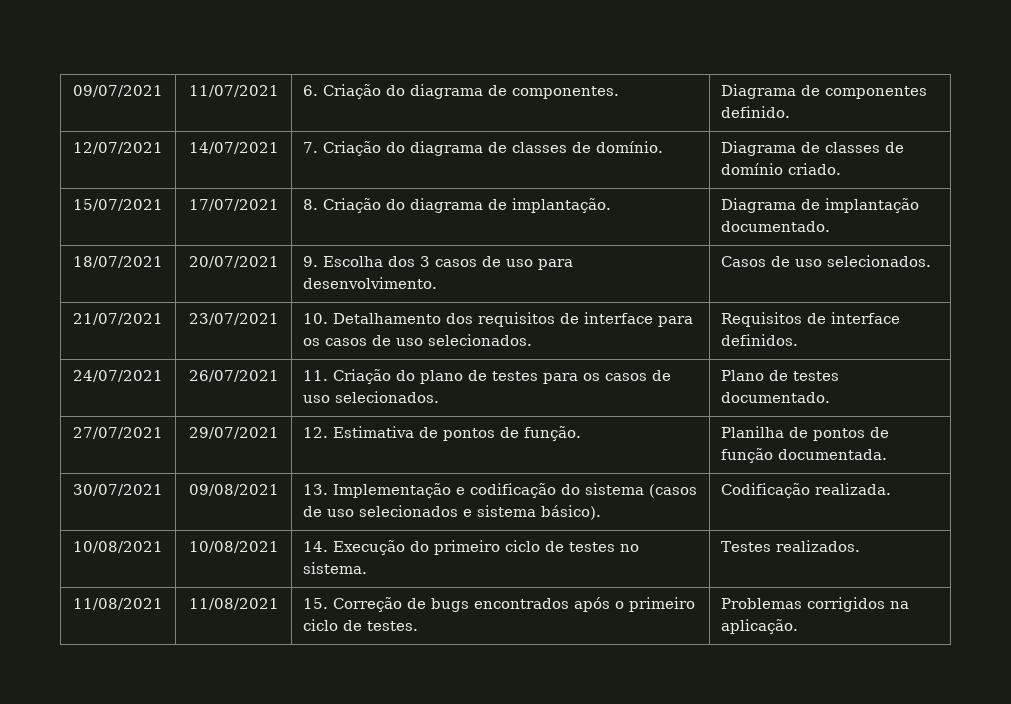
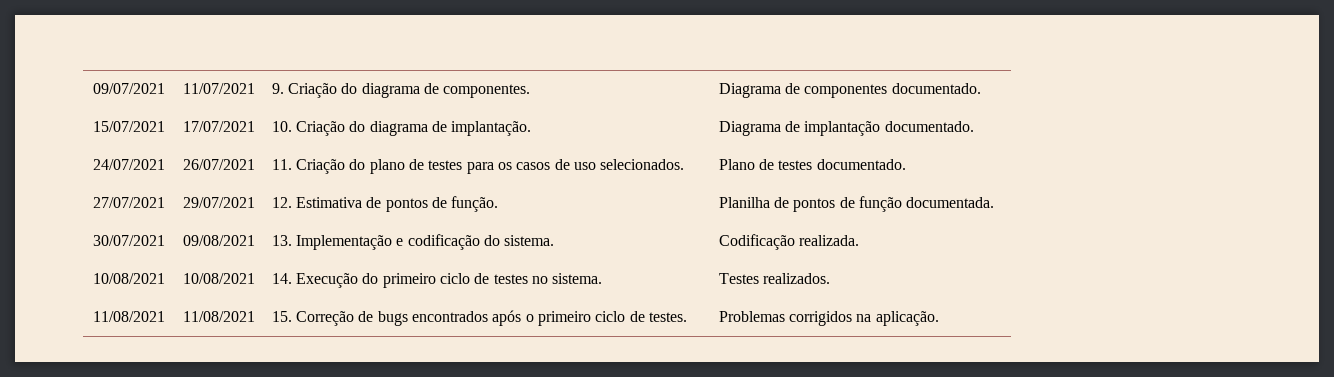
[303,85,319,96] 6. -> [271,83,284,94] 9.
[721,106,791,118] [73,142,163,154] [188,142,279,154] [303,141,664,156] [721,141,905,156] [721,163,842,175] definido. // 12/07/2021 | 14/07/2021 | 7. Criação do diagrama de classes de domínio. | Diagrama de classes de domínio criado. -> [891,83,981,94] documentado.
[303,199,319,210] 8. -> [271,121,292,132] 10.
[73,256,163,268] [188,256,279,268] [303,256,574,270] [303,277,438,289] [721,255,932,267] [73,313,163,325] [188,313,279,325] [303,312,694,327] [303,334,533,346] [721,312,901,327] [721,334,799,346] // 18/07/2021 | 20/07/2021 | 9. Escolha dos 3 casos de uso para desenvolvimento. | Casos de uso selecionados. // 21/07/2021 | 23/07/2021 | 10. Detalhamento dos requisitos de interface para os casos de uso selecionados. | Requisitos de interface definidos. -> (974, 126) none
[585,483,698,498] [303,505,602,520] sistema (casos de uso selecionados e sistema básico). -> [504,235,555,246] sistema.

